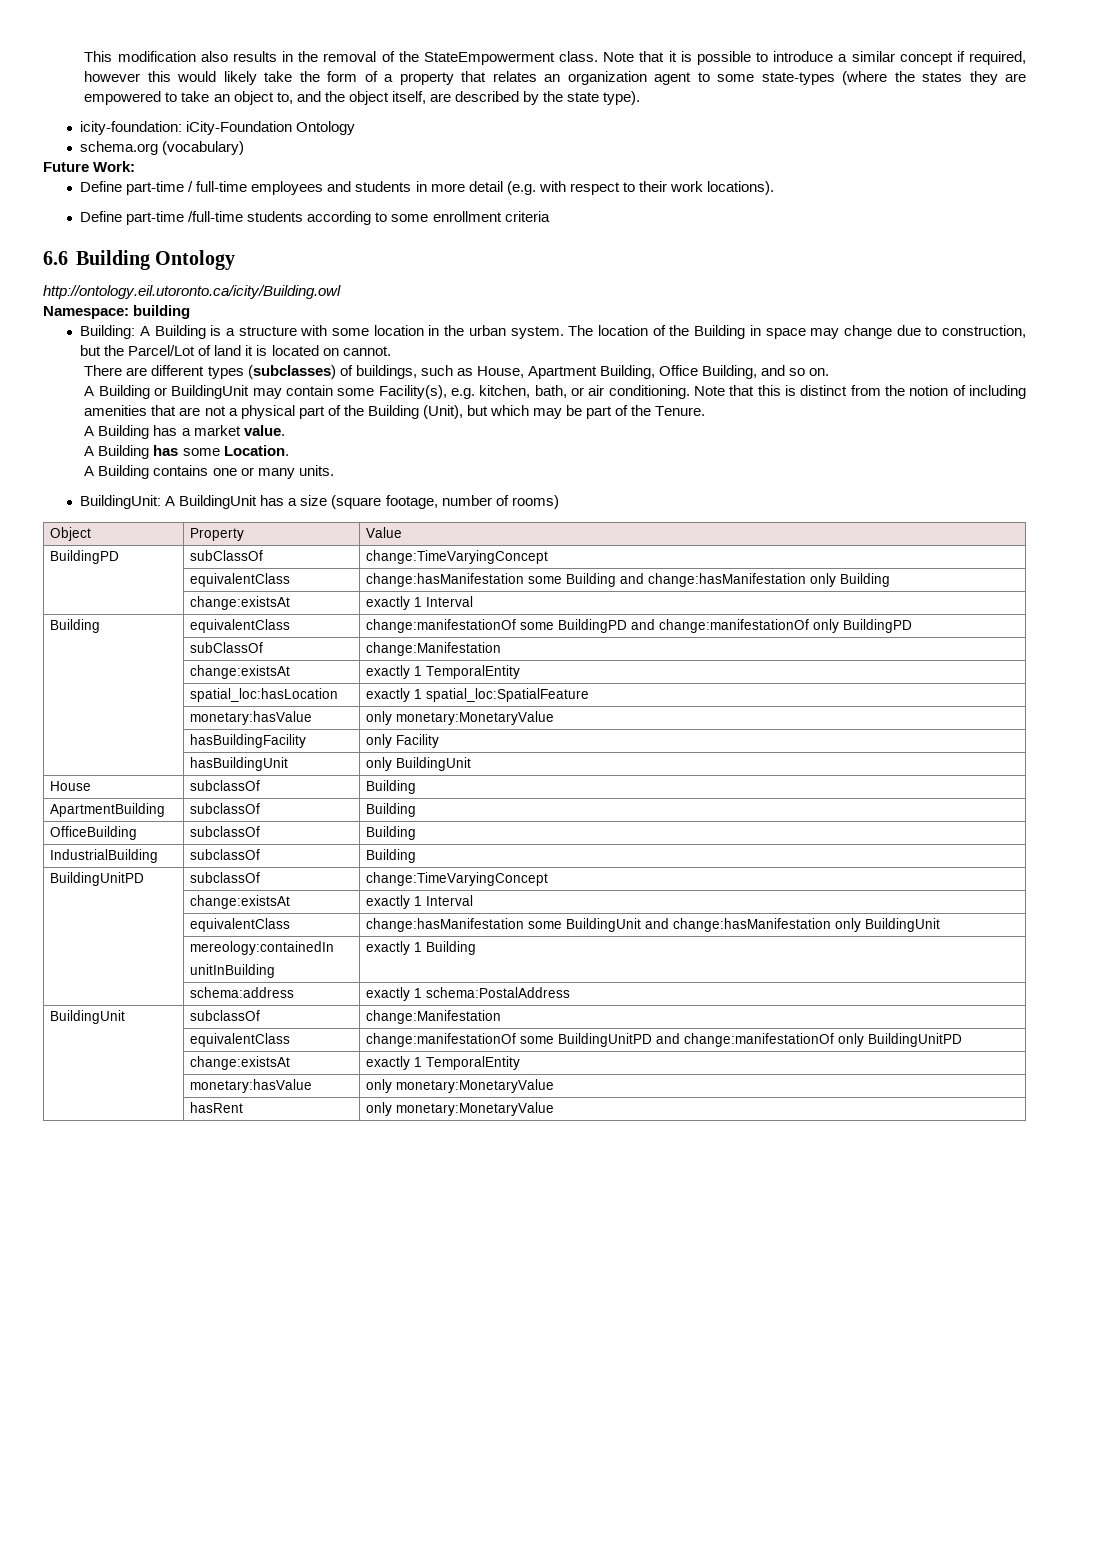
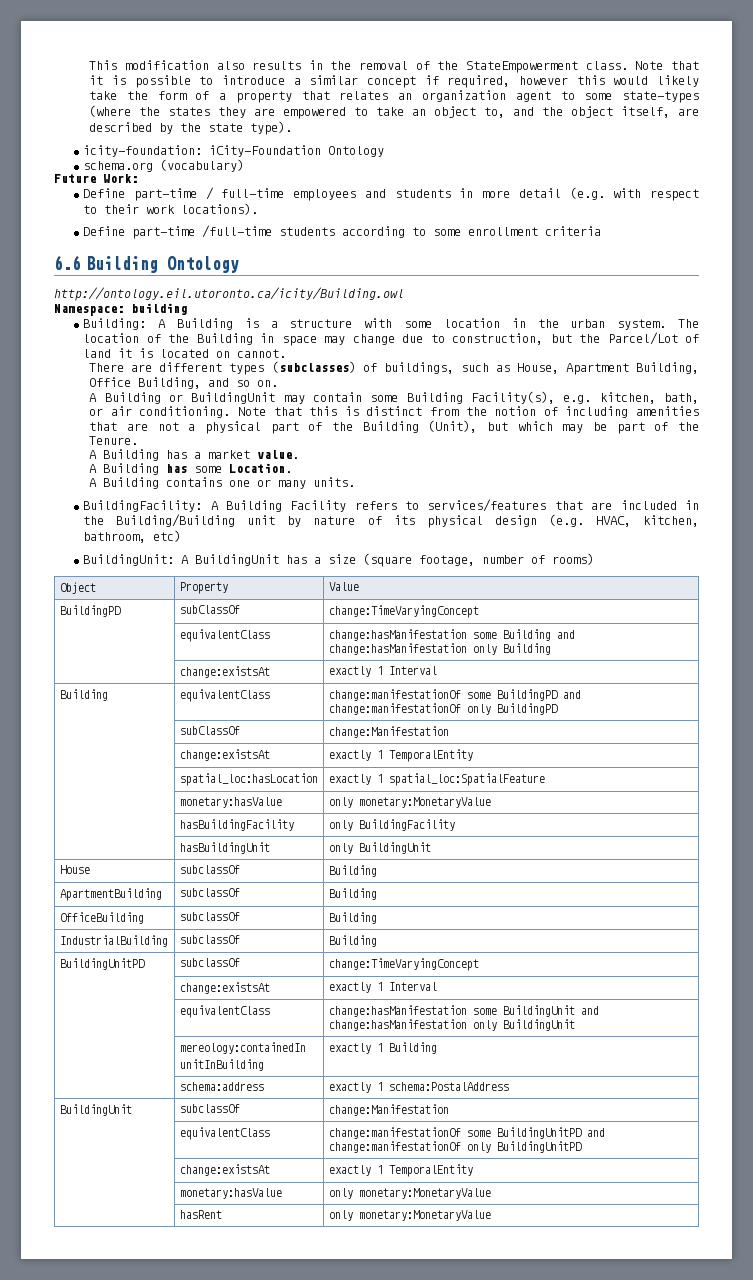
(375, 392) none -> [406,392,463,404] Building
(334, 470) none -> [83,499,699,512] [83,514,699,528] [83,530,182,543] // BuildingFacility: A Building Facility refers to services/features that are included in the Building/Building unit by nature of its physical design (e.g. HVAC, kitchen, bathroom, etc)
[396,734,440,748] Facility -> [358,819,455,831] BuildingFacility

